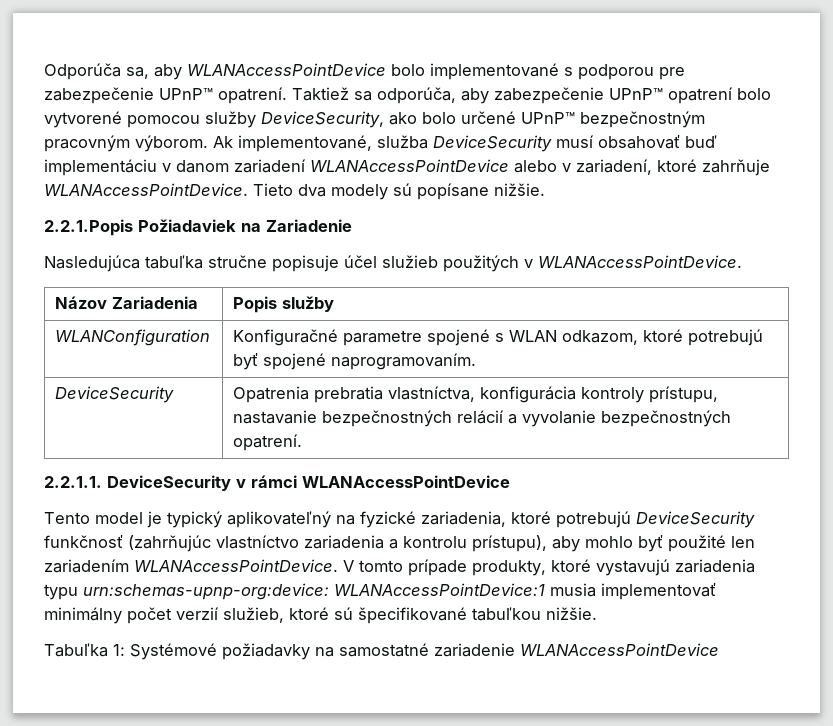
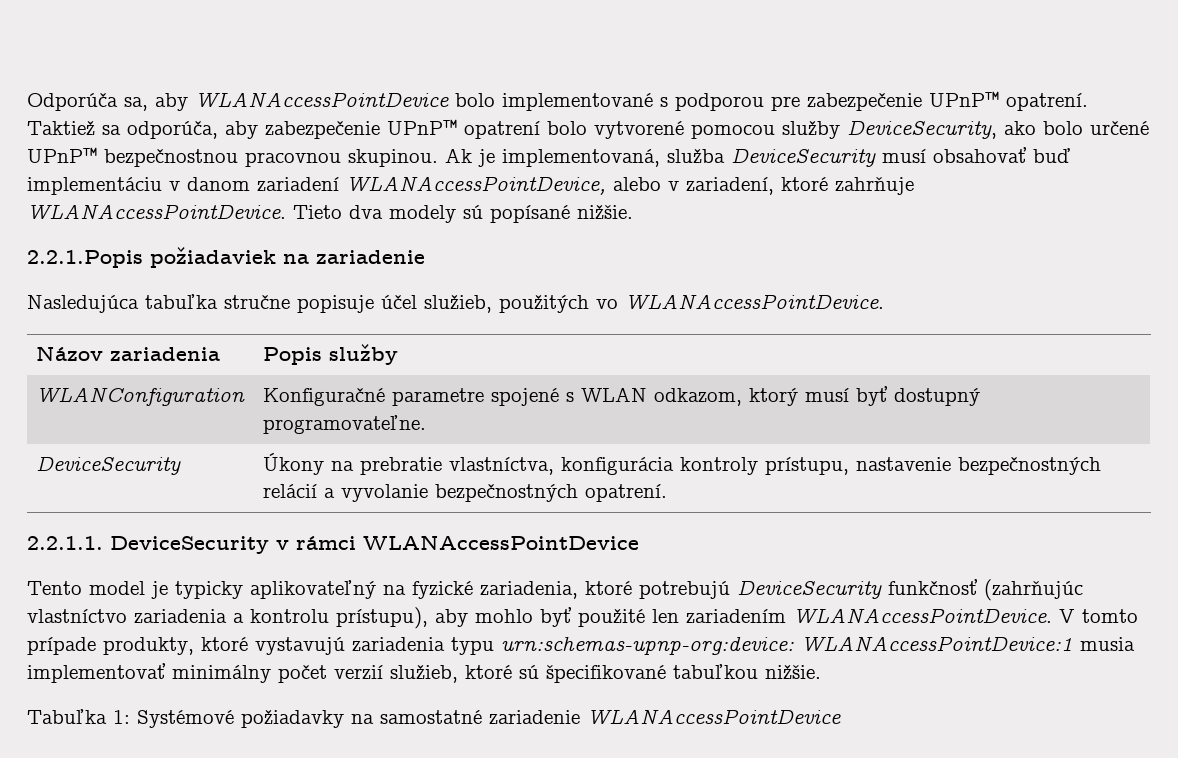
[580,111,705,128] [44,135,372,152] bezpečnostným pracovným výborom. Ak implementované, -> [104,148,660,167] bezpečnostnou pracovnou skupinou. Ak je implementovaná,
[310,159,509,172] WLANAccessPointDevice -> [346,176,606,195] WLANAccessPointDevice,
[417,183,489,200] popísane -> [490,205,570,223] popísané
[138,219,352,232] Požiadaviek na Zariadenie -> [150,247,425,268] požiadaviek na zariadenie
[382,255,533,272] služieb použitých v -> [424,295,618,313] služieb, použitých vo
[112,296,199,309] Zariadenia -> [110,347,221,361] zariadenia
[643,329,764,346] [233,352,477,370] [55,386,175,403] [233,386,384,403] ktoré potrebujú byť spojené naprogramovaním. // DeviceSecurity | Opatrenia prebratia -> [749,386,981,406] [263,415,427,434] [36,456,182,475] [263,452,443,475] ktorý musí byť dostupný programovateľne. // DeviceSecurity | Úkony na prebratie
[233,410,318,424] nastavanie -> [856,457,952,471] nastavenie
[167,511,222,528] typický -> [175,581,243,599] typicky

